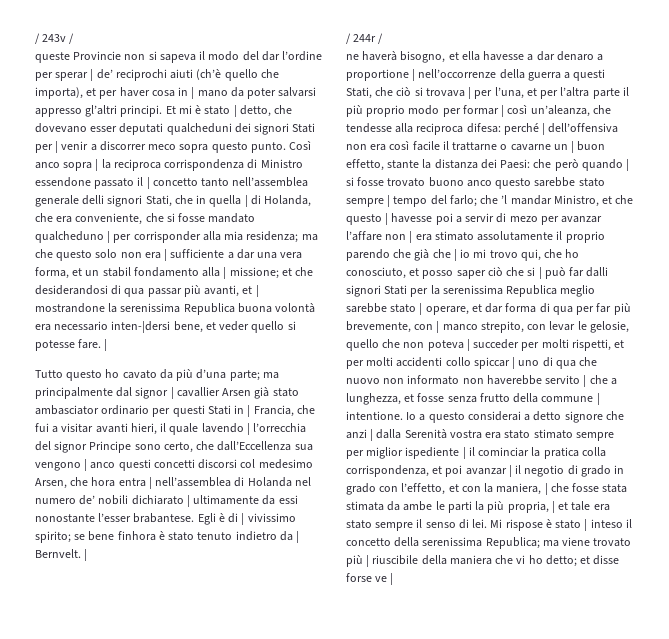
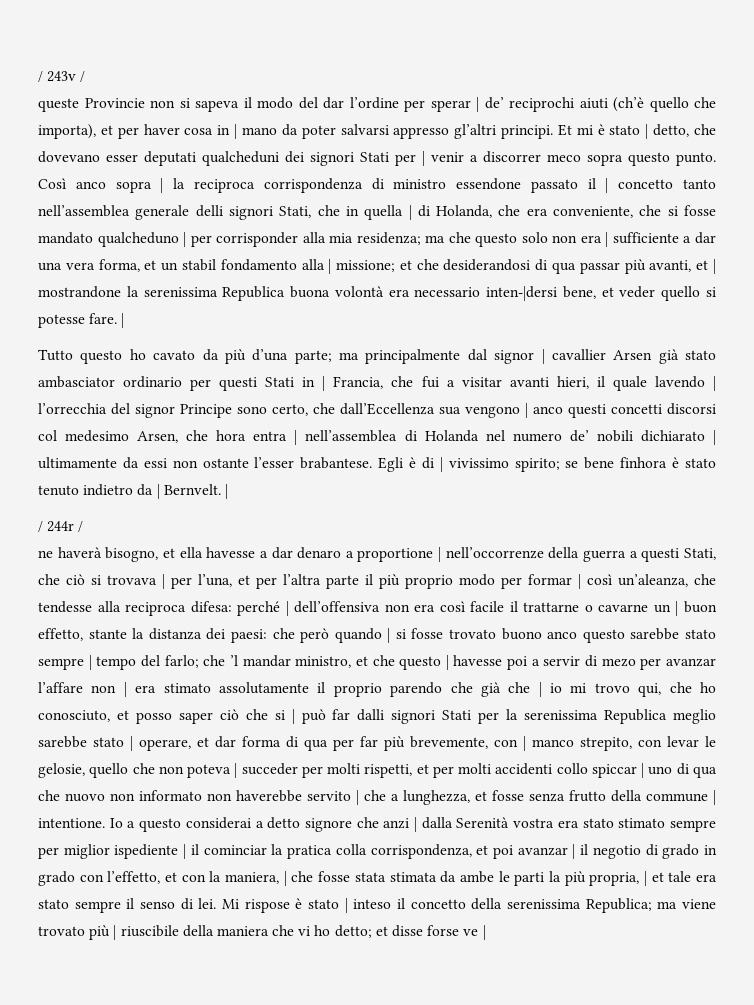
[260,159,303,168] Ministro -> [393,179,447,189] ministro
[35,514,95,523] nonostante -> [172,458,249,468] non ostante
[500,159,531,169] Paesi: -> [230,629,267,643] paesi:
[553,195,599,207] Ministro, -> [295,656,352,668] ministro,

